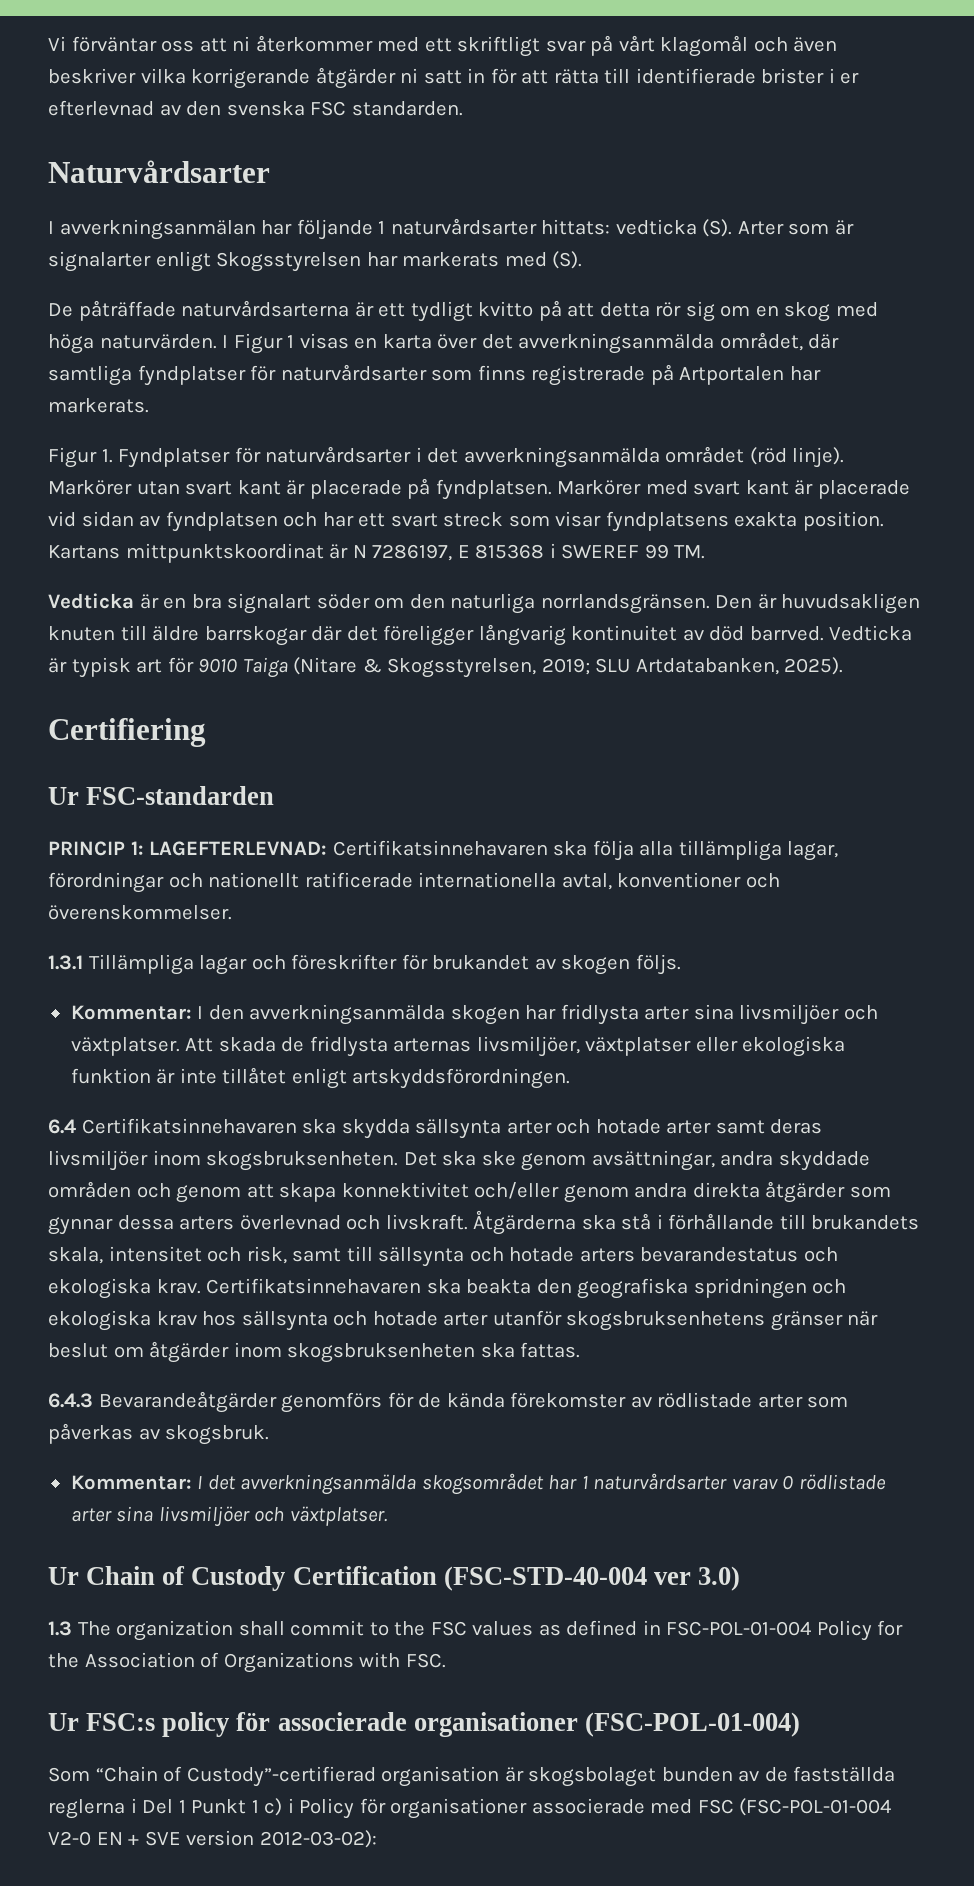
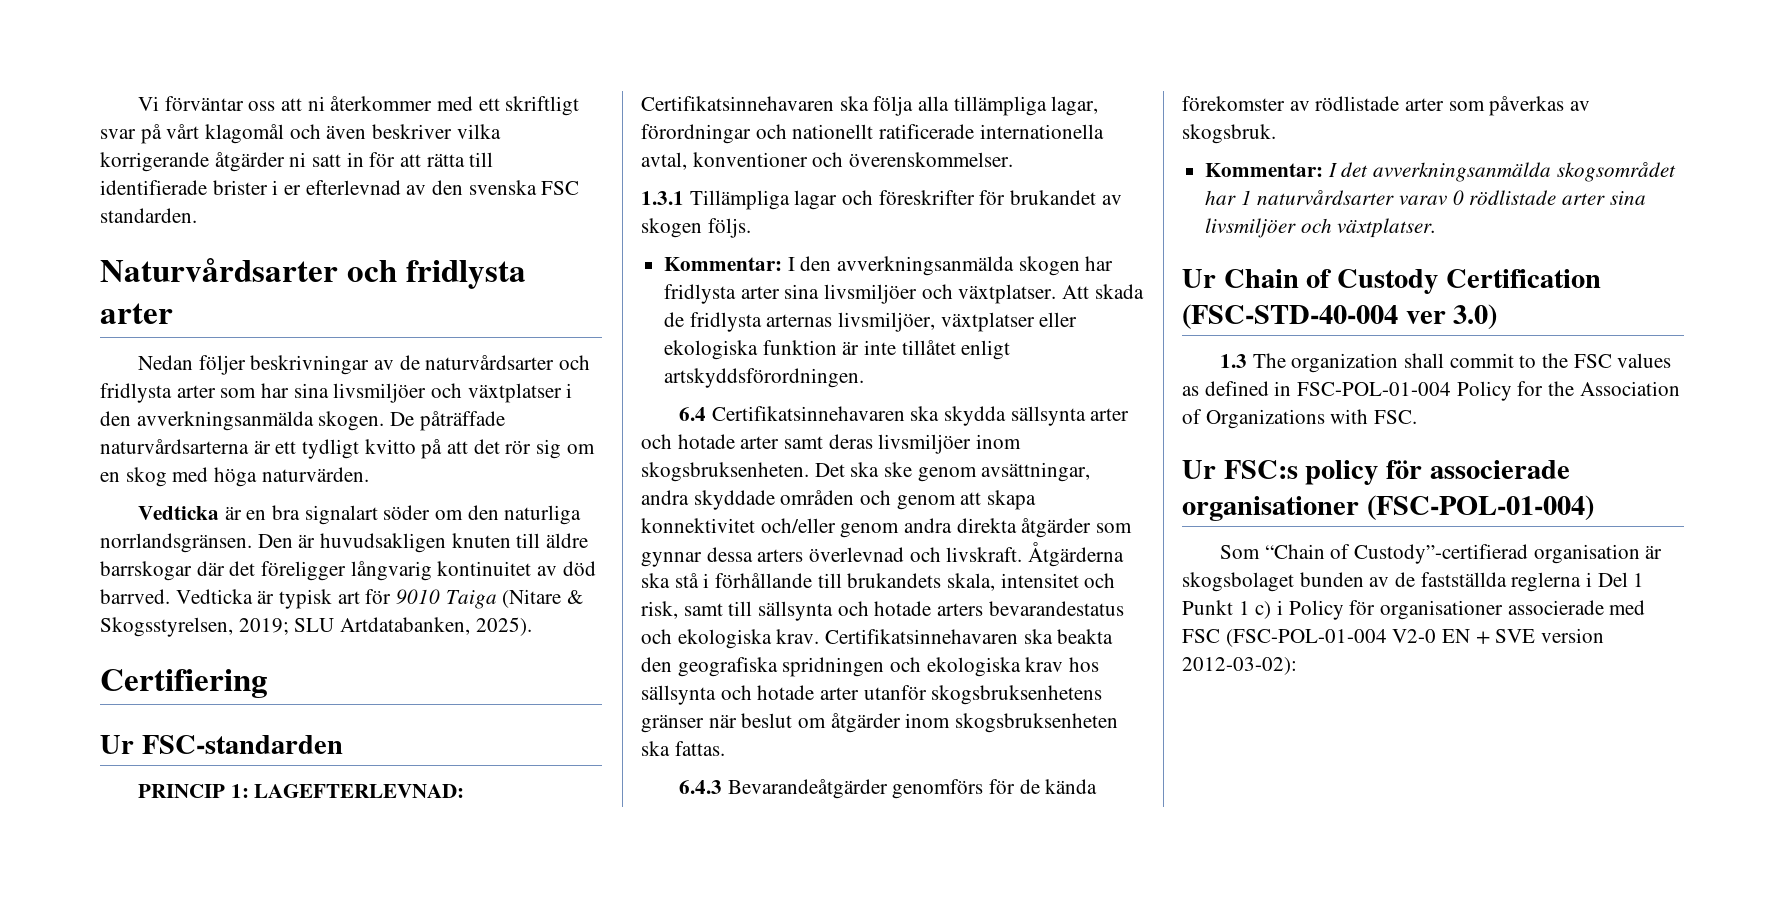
[48,218,854,240] [48,251,583,272] // I avverkningsanmälan har följande 1 naturvårdsarter hittats: vedticka (S). Arter som är signalarter enligt Skogsstyrelsen har markerats med (S). // -> [346,260,526,289] [100,303,173,324] [138,355,591,375] [100,383,573,403] [100,411,385,431] och fridlysta arter // Nedan följer beskrivningar av de naturvårdsarter och fridlysta arter som har sina livsmiljöer och växtplatser i den avverkningsanmälda skogen.
[599,302,650,317] detta -> [473,439,500,454] det
[222,332,840,354] [48,364,821,386] [48,398,149,413] [48,446,845,468] [48,478,910,500] [48,511,884,532] [48,543,706,563] I Figur 1 visas en karta över det avverkningsanmälda området, där samtliga fyndplatser för naturvårdsarter som finns registrerade på Artportalen har markerats. // Figur 1. Fyndplatser för naturvårdsarter i det avverkningsanmälda området (röd linje). Markörer utan svart kant är placerade på fyndplatsen. Markörer med svart kant är placerade vid sidan av fyndplatsen och har ett svart streck som visar fyndplatsens exakta position. Kartans mittpunktskoordinat är N 7286197, E 815368 i SWEREF 99 TM. -> (369, 474) none

